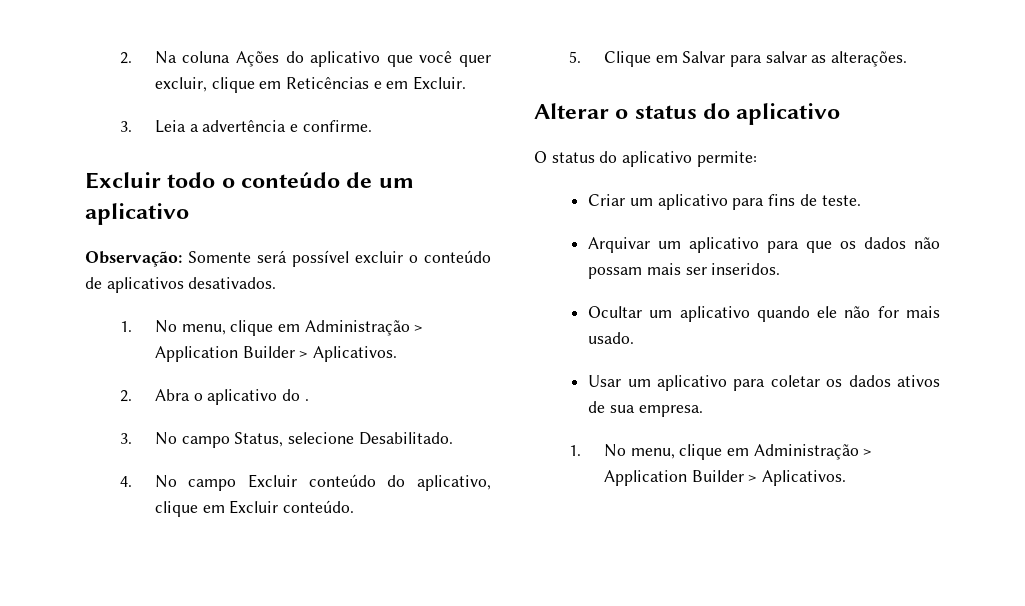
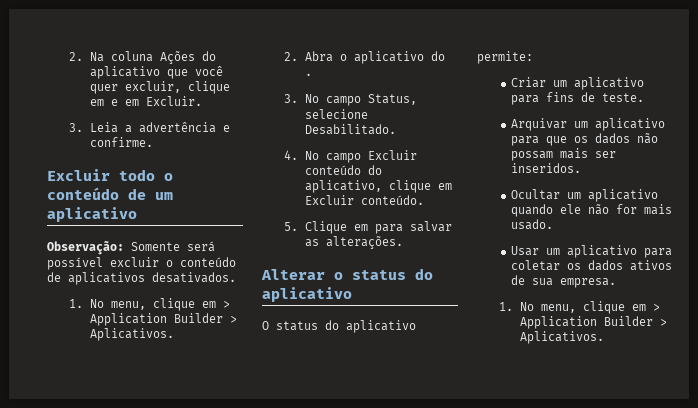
[285,77,369,89] Reticências -> (105, 102) none
[304,320,410,336] Administração -> (217, 304) none
[682,51,726,63] Salvar -> (369, 227) none
[753,444,859,460] Administração -> (647, 307) none

